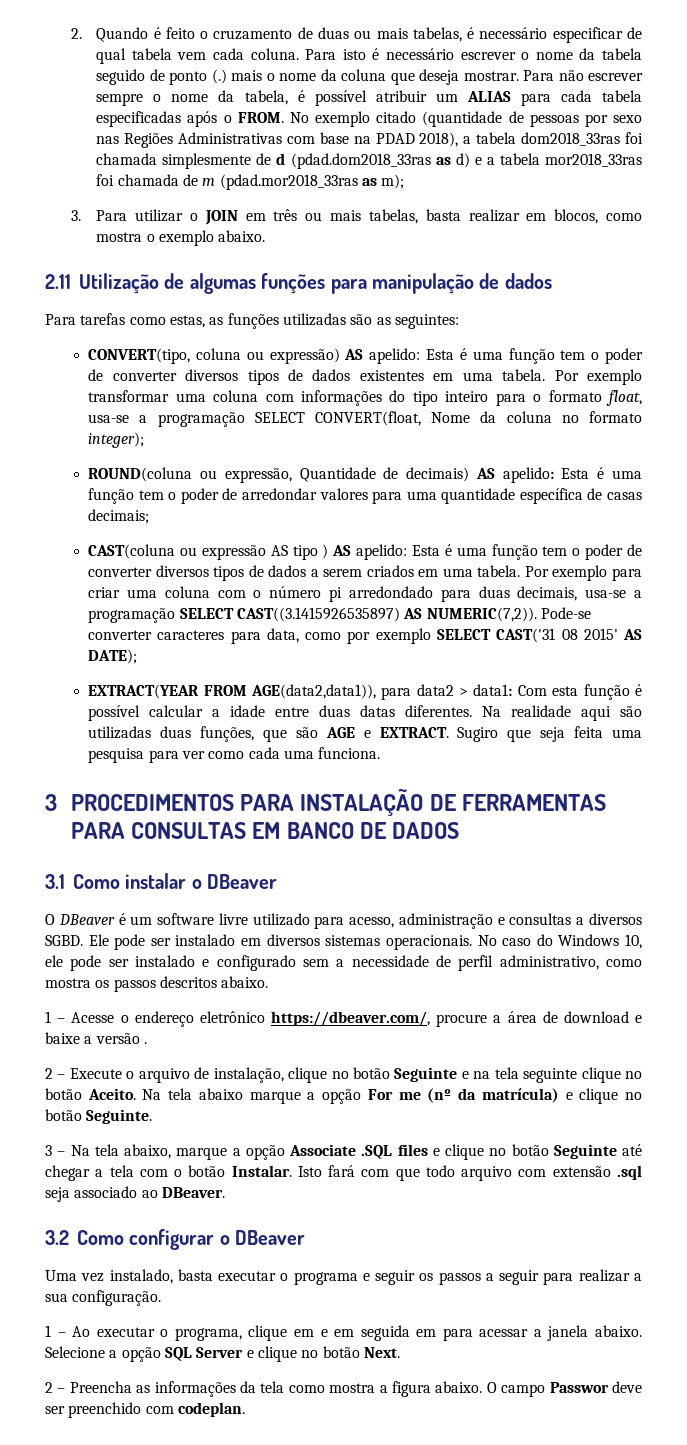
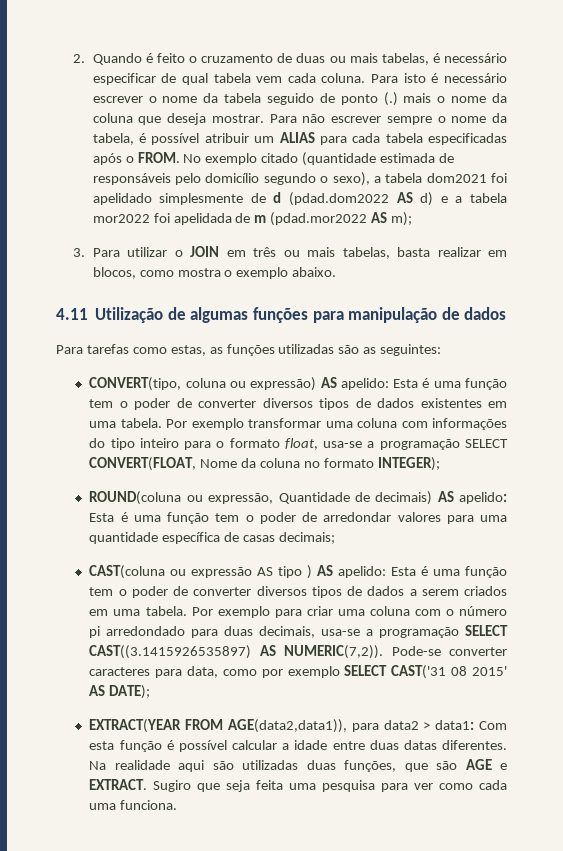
[508,111,642,127] [96,132,644,148] [96,153,158,165] de pessoas por sexo nas Regiões Administrativas com base na PDAD 2018), a tabela dom2018_33ras foi chamada -> [380,153,455,163] [92,172,508,186] [92,193,152,205] estimada de responsáveis pelo domicílio segundo o sexo), a tabela dom2021 foi apelidado
[290,153,451,169] (pdad.dom2018_33ras as -> [289,192,413,206] (pdad.dom2022 AS
[545,153,643,167] [96,174,377,190] mor2018_33ras foi chamada de m (pdad.mor2018_33ras as -> [92,212,388,226] mor2022 foi apelidada de m (pdad.mor2022 AS
[45,274,71,289] 2.11 -> [56,308,88,320] 4.11
[315,411,422,426] CONVERT(float, -> [89,457,197,471] CONVERT(FLOAT,
[88,432,145,448] integer); -> [377,457,440,471] INTEGER);
[45,788,606,816] [70,822,460,839] [45,873,278,889] [45,913,642,929] [45,934,643,950] [45,955,642,971] [45,976,269,992] [45,1011,642,1027] [45,1032,147,1044] [45,1067,642,1083] [45,1088,643,1104] [45,1109,153,1124] [45,1144,642,1160] [45,1165,642,1181] [45,1186,225,1202] [45,1229,306,1250] [45,1269,642,1285] [45,1290,162,1306] [45,1325,642,1341] [45,1346,400,1362] [45,1381,642,1397] [45,1402,245,1418] // 3 PROCEDIMENTOS PARA INSTALAÇÃO DE FERRAMENTAS PARA CONSULTAS EM BANCO DE DADOS // 3.1 Como instalar o DBeaver // O DBeaver é um software livre utilizado para acesso, administração e consultas a diversos SGBD. Ele pode ser instalado em diversos sistemas operacionais. No caso do Windows 10, ele pode ser instalado e configurado sem a necessidade de perfil administrativo, como mostra os passos descritos abaixo. // 1 – Acesse o endereço eletrônico https://dbeaver.com/, procure a área de download e baixe a versão . // 2 – Execute o arquivo de instalação, clique no botão Seguinte e na tela seguinte clique no botão Aceito. Na tela abaixo marque a opção For me (nº da matrícula) e clique no botão Seguinte. // 3 – Na tela abaixo, marque a opção Associate .SQL files e clique no botão Seguinte até chegar a tela com o botão Instalar. Isto fará com que todo arquivo com extensão .sql seja associado ao DBeaver. // 3.2 Como configurar o DBeaver // Uma vez instalado, basta executar o programa e seguir os passos a seguir para realizar a sua configuração. // 1 – Ao executar o programa, clique em e em seguida em para acessar a janela abaixo. Selecione a opção SQL Server e clique no botão Next. // 2 – Preencha as informações da tela como mostra a figura abaixo. O campo Passwor deve ser preenchido com codeplan. -> (178, 805) none

